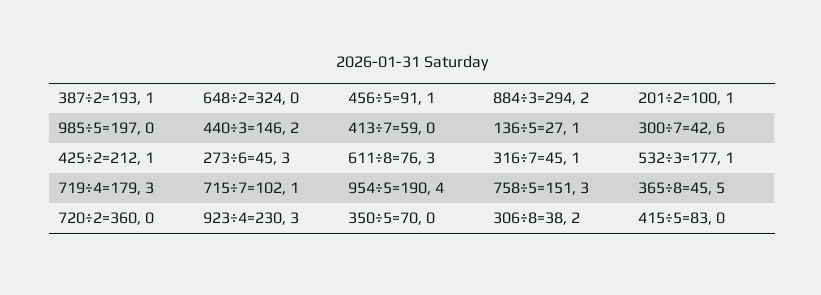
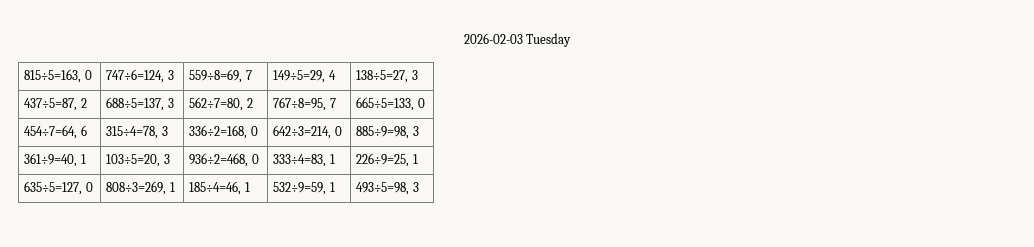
[335,55,490,71] [58,92,155,105] [203,92,300,105] [348,92,436,105] [493,92,590,105] [638,92,735,105] [58,122,155,135] [203,122,300,135] [348,122,436,135] [493,122,581,135] [638,122,726,135] [58,152,155,165] [203,152,291,165] [348,152,436,165] [493,152,581,165] [638,152,735,165] [58,182,155,195] [203,182,300,195] [348,182,445,195] [493,182,590,195] [638,182,726,195] [58,212,155,225] [203,212,300,225] [348,212,436,225] [493,212,581,225] [638,212,726,225] 2026-01-31 Saturday // 387÷2=193, 1 | 648÷2=324, 0 | 456÷5=91, 1 | 884÷3=294, 2 | 201÷2=100, 1 // 985÷5=197, 0 | 440÷3=146, 2 | 413÷7=59, 0 | 136÷5=27, 1 | 300÷7=42, 6 // 425÷2=212, 1 | 273÷6=45, 3 | 611÷8=76, 3 | 316÷7=45, 1 | 532÷3=177, 1 // 719÷4=179, 3 | 715÷7=102, 1 | 954÷5=190, 4 | 758÷5=151, 3 | 365÷8=45, 5 // 720÷2=360, 0 | 923÷4=230, 3 | 350÷5=70, 0 | 306÷8=38, 2 | 415÷5=83, 0 -> [463,33,572,47] [24,69,92,83] [106,69,174,83] [189,69,252,83] [273,70,336,83] [356,70,418,83] [24,98,87,111] [106,97,174,111] [189,97,253,111] [273,97,336,111] [356,97,425,111] [24,125,87,139] [106,126,168,139] [189,125,258,139] [273,125,342,139] [356,126,419,139] [24,153,86,167] [106,154,170,167] [189,153,259,167] [273,154,335,167] [356,153,418,167] [24,181,93,195] [106,181,175,195] [189,181,250,195] [273,182,335,195] [356,182,419,195] 2026-02-03 Tuesday // 815÷5=163, 0 | 747÷6=124, 3 | 559÷8=69, 7 | 149÷5=29, 4 | 138÷5=27, 3 // 437÷5=87, 2 | 688÷5=137, 3 | 562÷7=80, 2 | 767÷8=95, 7 | 665÷5=133, 0 // 454÷7=64, 6 | 315÷4=78, 3 | 336÷2=168, 0 | 642÷3=214, 0 | 885÷9=98, 3 // 361÷9=40, 1 | 103÷5=20, 3 | 936÷2=468, 0 | 333÷4=83, 1 | 226÷9=25, 1 // 635÷5=127, 0 | 808÷3=269, 1 | 185÷4=46, 1 | 532÷9=59, 1 | 493÷5=98, 3

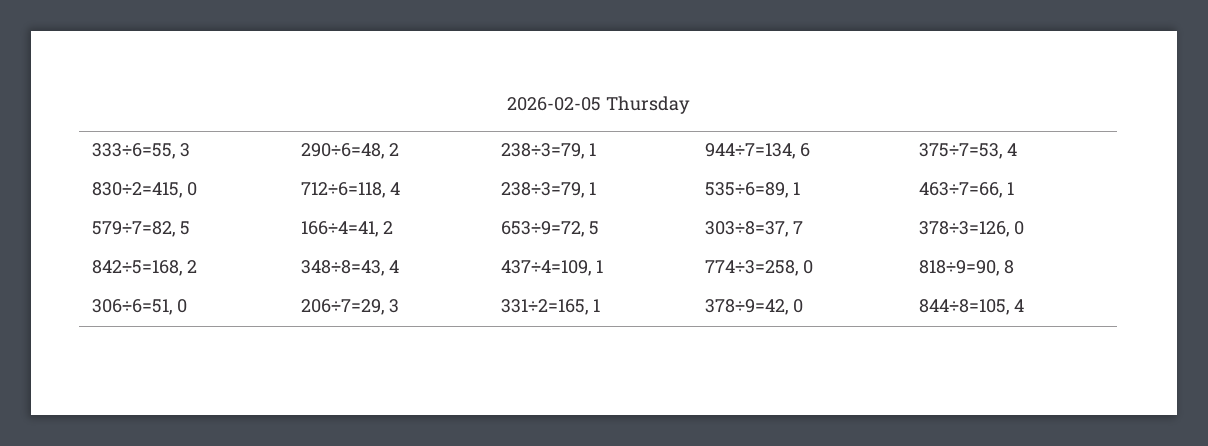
[463,33,572,47] [24,69,92,83] [106,69,174,83] [189,69,252,83] [273,70,336,83] [356,70,418,83] [24,98,87,111] [106,97,174,111] [189,97,253,111] [273,97,336,111] [356,97,425,111] [24,125,87,139] [106,126,168,139] [189,125,258,139] [273,125,342,139] [356,126,419,139] [24,153,86,167] [106,154,170,167] [189,153,259,167] [273,154,335,167] [356,153,418,167] [24,181,93,195] [106,181,175,195] [189,181,250,195] [273,182,335,195] [356,182,419,195] 2026-02-03 Tuesday // 815÷5=163, 0 | 747÷6=124, 3 | 559÷8=69, 7 | 149÷5=29, 4 | 138÷5=27, 3 // 437÷5=87, 2 | 688÷5=137, 3 | 562÷7=80, 2 | 767÷8=95, 7 | 665÷5=133, 0 // 454÷7=64, 6 | 315÷4=78, 3 | 336÷2=168, 0 | 642÷3=214, 0 | 885÷9=98, 3 // 361÷9=40, 1 | 103÷5=20, 3 | 936÷2=468, 0 | 333÷4=83, 1 | 226÷9=25, 1 // 635÷5=127, 0 | 808÷3=269, 1 | 185÷4=46, 1 | 532÷9=59, 1 | 493÷5=98, 3 -> [507,96,690,114] [91,143,191,159] [300,143,400,159] [500,143,597,159] [704,143,811,159] [918,143,1018,159] [91,182,198,198] [300,182,401,198] [500,182,597,198] [704,182,801,198] [918,182,1015,198] [91,221,191,237] [300,221,394,237] [500,221,600,237] [704,221,804,237] [918,221,1025,237] [91,260,198,276] [300,260,400,276] [500,260,604,276] [704,260,814,276] [918,260,1015,276] [91,299,188,315] [300,299,400,315] [500,299,601,315] [704,299,804,315] [918,299,1025,315] 2026-02-05 Thursday // 333÷6=55, 3 | 290÷6=48, 2 | 238÷3=79, 1 | 944÷7=134, 6 | 375÷7=53, 4 // 830÷2=415, 0 | 712÷6=118, 4 | 238÷3=79, 1 | 535÷6=89, 1 | 463÷7=66, 1 // 579÷7=82, 5 | 166÷4=41, 2 | 653÷9=72, 5 | 303÷8=37, 7 | 378÷3=126, 0 // 842÷5=168, 2 | 348÷8=43, 4 | 437÷4=109, 1 | 774÷3=258, 0 | 818÷9=90, 8 // 306÷6=51, 0 | 206÷7=29, 3 | 331÷2=165, 1 | 378÷9=42, 0 | 844÷8=105, 4

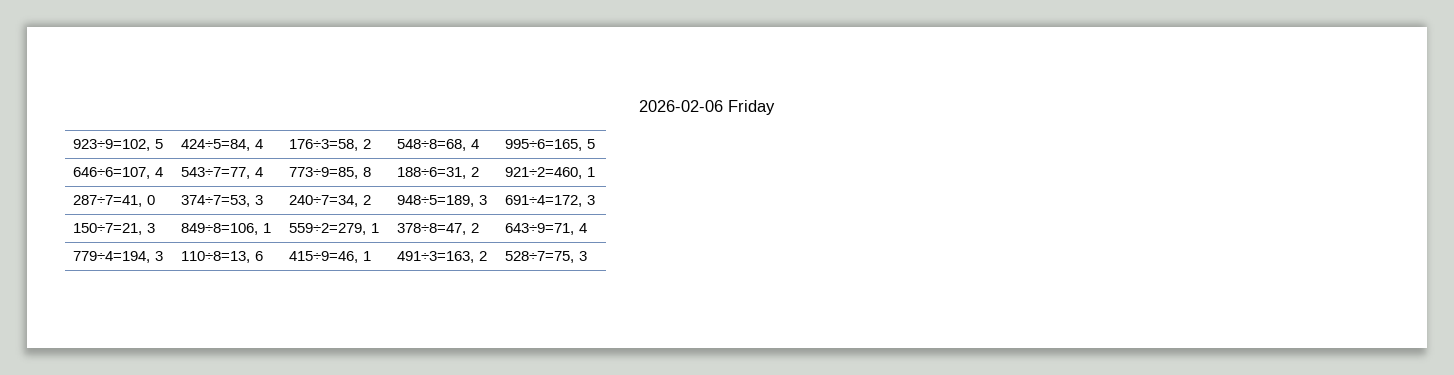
[507,96,690,114] [91,143,191,159] [300,143,400,159] [500,143,597,159] [704,143,811,159] [918,143,1018,159] [91,182,198,198] [300,182,401,198] [500,182,597,198] [704,182,801,198] [918,182,1015,198] [91,221,191,237] [300,221,394,237] [500,221,600,237] [704,221,804,237] [918,221,1025,237] [91,260,198,276] [300,260,400,276] [500,260,604,276] [704,260,814,276] [918,260,1015,276] [91,299,188,315] [300,299,400,315] [500,299,601,315] [704,299,804,315] [918,299,1025,315] 2026-02-05 Thursday // 333÷6=55, 3 | 290÷6=48, 2 | 238÷3=79, 1 | 944÷7=134, 6 | 375÷7=53, 4 // 830÷2=415, 0 | 712÷6=118, 4 | 238÷3=79, 1 | 535÷6=89, 1 | 463÷7=66, 1 // 579÷7=82, 5 | 166÷4=41, 2 | 653÷9=72, 5 | 303÷8=37, 7 | 378÷3=126, 0 // 842÷5=168, 2 | 348÷8=43, 4 | 437÷4=109, 1 | 774÷3=258, 0 | 818÷9=90, 8 // 306÷6=51, 0 | 206÷7=29, 3 | 331÷2=165, 1 | 378÷9=42, 0 | 844÷8=105, 4 -> [638,100,775,115] [73,139,163,151] [181,139,263,151] [289,139,371,151] [397,139,479,151] [505,139,595,151] [73,167,163,179] [181,167,263,179] [289,167,371,179] [397,167,479,179] [505,167,595,179] [73,195,155,207] [181,195,263,207] [289,195,371,207] [397,195,487,207] [505,195,595,207] [73,223,155,235] [181,223,271,235] [289,223,379,235] [397,223,479,235] [505,223,587,235] [73,251,163,263] [181,251,263,263] [289,251,371,263] [397,251,487,263] [505,251,587,263] 2026-02-06 Friday // 923÷9=102, 5 | 424÷5=84, 4 | 176÷3=58, 2 | 548÷8=68, 4 | 995÷6=165, 5 // 646÷6=107, 4 | 543÷7=77, 4 | 773÷9=85, 8 | 188÷6=31, 2 | 921÷2=460, 1 // 287÷7=41, 0 | 374÷7=53, 3 | 240÷7=34, 2 | 948÷5=189, 3 | 691÷4=172, 3 // 150÷7=21, 3 | 849÷8=106, 1 | 559÷2=279, 1 | 378÷8=47, 2 | 643÷9=71, 4 // 779÷4=194, 3 | 110÷8=13, 6 | 415÷9=46, 1 | 491÷3=163, 2 | 528÷7=75, 3

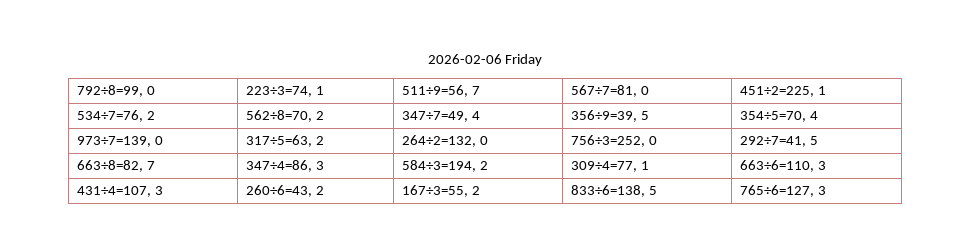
[73,139,163,151] [181,139,263,151] [289,139,371,151] [397,139,479,151] [505,139,595,151] [73,167,163,179] [181,167,263,179] [289,167,371,179] [397,167,479,179] [505,167,595,179] [73,195,155,207] [181,195,263,207] [289,195,371,207] [397,195,487,207] [505,195,595,207] [73,223,155,235] [181,223,271,235] [289,223,379,235] [397,223,479,235] [505,223,587,235] [73,251,163,263] [181,251,263,263] [289,251,371,263] [397,251,487,263] [505,251,575,263] 923÷9=102, 5 | 424÷5=84, 4 | 176÷3=58, 2 | 548÷8=68, 4 | 995÷6=165, 5 // 646÷6=107, 4 | 543÷7=77, 4 | 773÷9=85, 8 | 188÷6=31, 2 | 921÷2=460, 1 // 287÷7=41, 0 | 374÷7=53, 3 | 240÷7=34, 2 | 948÷5=189, 3 | 691÷4=172, 3 // 150÷7=21, 3 | 849÷8=106, 1 | 559÷2=279, 1 | 378÷8=47, 2 | 643÷9=71, 4 // 779÷4=194, 3 | 110÷8=13, 6 | 415÷9=46, 1 | 491÷3=163, 2 | 528÷7=75, -> [77,85,156,97] [246,86,325,97] [402,85,481,97] [571,85,650,97] [740,86,827,97] [77,110,156,122] [246,110,325,122] [402,111,481,122] [571,110,650,122] [740,111,819,122] [77,136,164,147] [246,135,325,147] [402,135,489,147] [571,135,658,147] [740,136,819,147] [77,160,156,172] [246,160,325,172] [402,160,489,172] [571,161,650,172] [740,160,827,172] [77,186,164,197] [246,185,325,197] [402,185,481,197] [571,185,658,197] [740,185,815,197] 792÷8=99, 0 | 223÷3=74, 1 | 511÷9=56, 7 | 567÷7=81, 0 | 451÷2=225, 1 // 534÷7=76, 2 | 562÷8=70, 2 | 347÷7=49, 4 | 356÷9=39, 5 | 354÷5=70, 4 // 973÷7=139, 0 | 317÷5=63, 2 | 264÷2=132, 0 | 756÷3=252, 0 | 292÷7=41, 5 // 663÷8=82, 7 | 347÷4=86, 3 | 584÷3=194, 2 | 309÷4=77, 1 | 663÷6=110, 3 // 431÷4=107, 3 | 260÷6=43, 2 | 167÷3=55, 2 | 833÷6=138, 5 | 765÷6=127,

